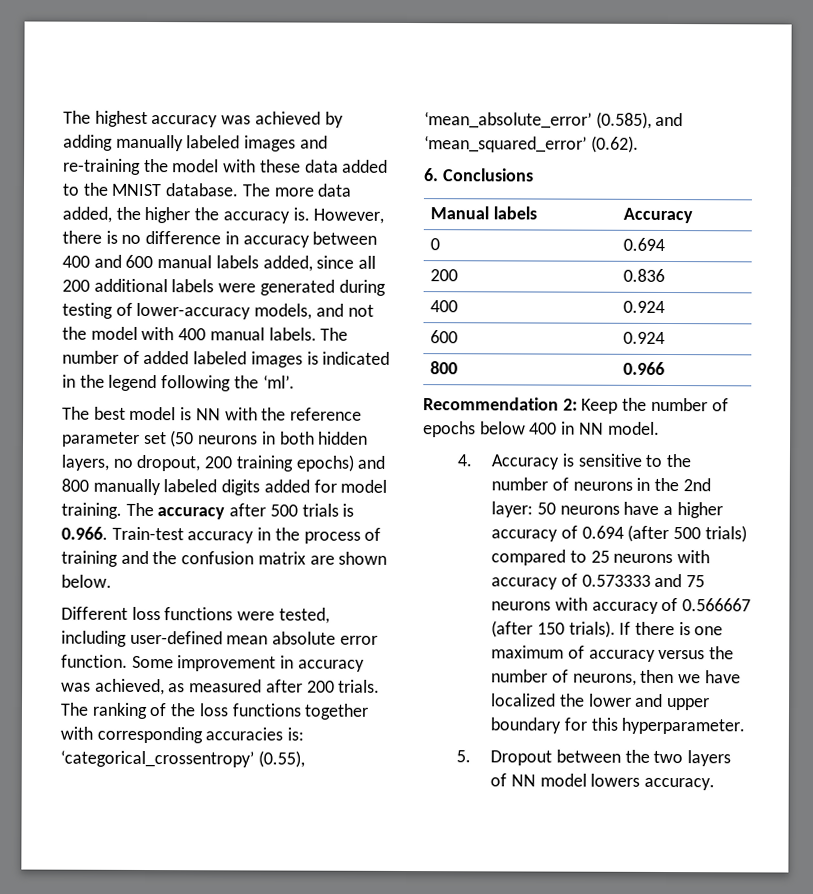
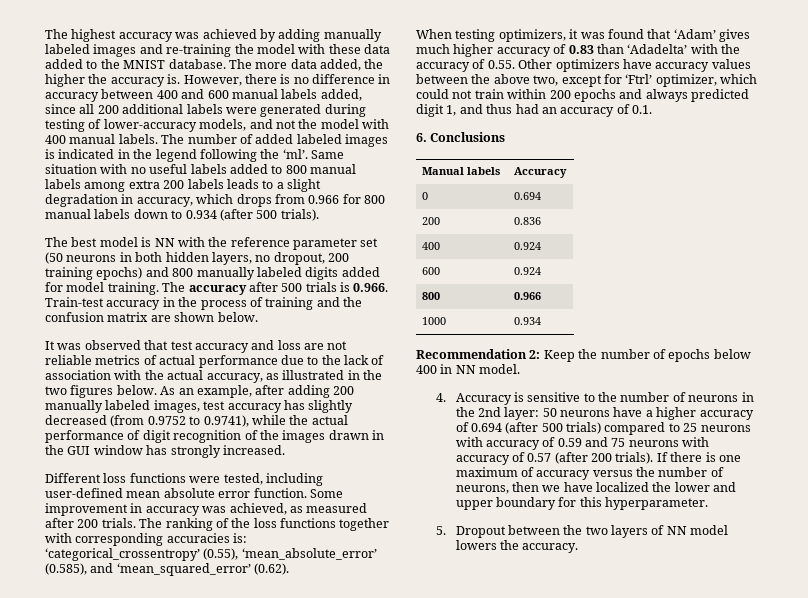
(295, 382) none -> [311,150,344,159] [45,164,356,174] [45,179,321,192] [45,194,385,207] [45,209,319,221] Same situation with no useful labels added to 800 manual labels among extra 200 labels leads to a slight degradation in accuracy, which drops from 0.966 for 800 manual labels down to 0.934 (after 500 trials).
(112, 581) none -> [45,340,348,353] [45,355,385,368] [45,370,382,383] [45,385,354,398] [45,400,354,413] [45,415,348,427] [45,430,384,443] [45,445,285,458] // It was observed that test accuracy and loss are not reliable metrics of actual performance due to the lack of association with the actual accuracy, as illustrated in the two figures below. As an example, after adding 200 manually labeled images, test accuracy has slightly decreased (from 0.9752 to 0.9741), while the actual performance of digit recognition of the images drawn in the GUI window has strongly increased.
(639, 144) none -> [416,29,750,42] [416,44,740,57] [416,59,751,72] [416,74,757,87] [416,89,749,102] [416,104,652,117] // When testing optimizers, it was found that ‘Adam’ gives much higher accuracy of 0.83 than ‘Adadelta’ with the accuracy of 0.55. Other optimizers have accuracy values between the above two, except for ‘Ftrl’ optimizer, which could not train within 200 epochs and always predicted digit 1, and thus had an accuracy of 0.1.
(666, 368) none -> [422,317,447,325] [514,317,542,325] // 1000 | 0.934
[581,574,651,587] 0.573333 -> [557,438,582,447] 0.59
[681,598,751,612] [491,620,565,638] 0.566667 (after 150 -> [527,452,613,464] 0.57 (after 200
(641, 780) none -> [499,540,519,550] the

